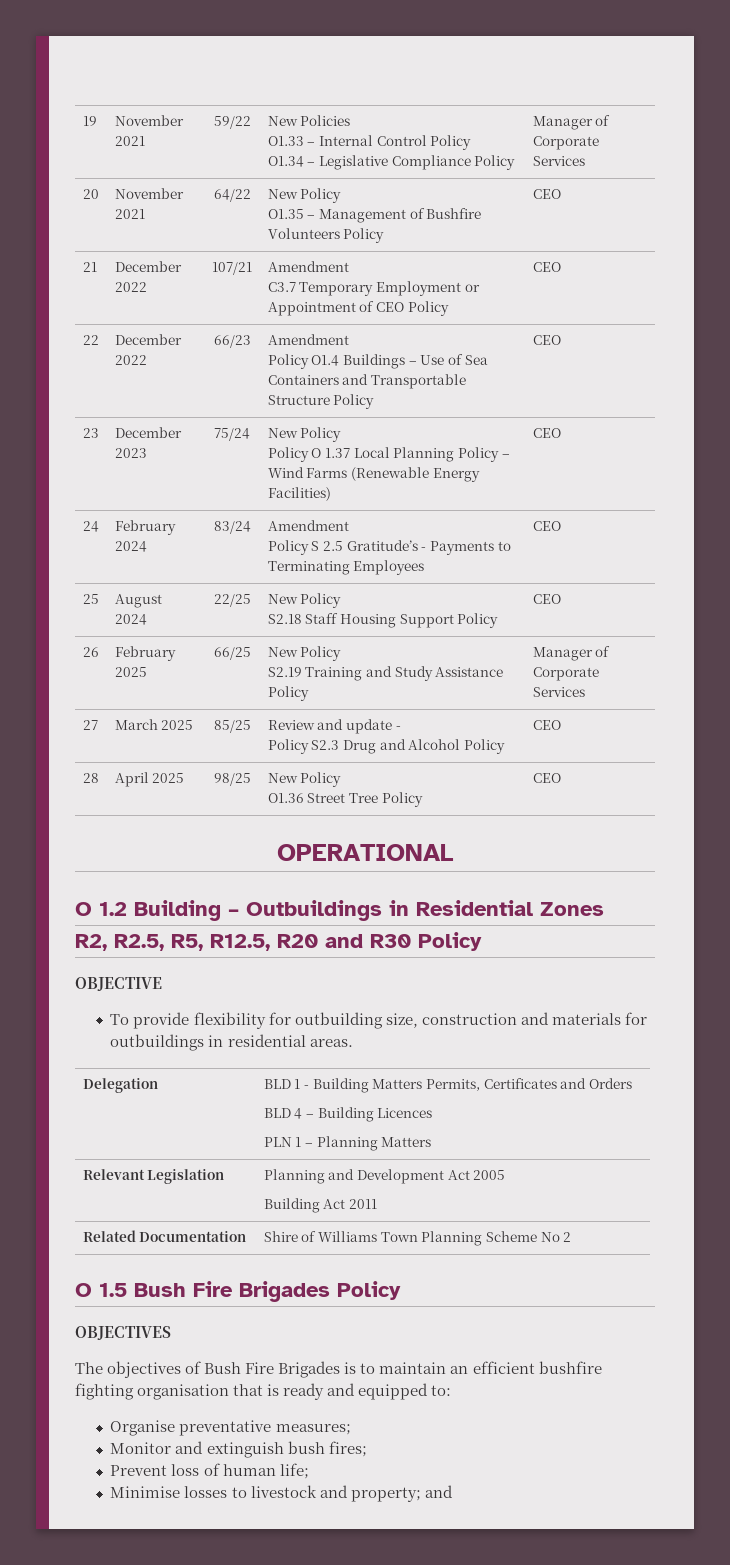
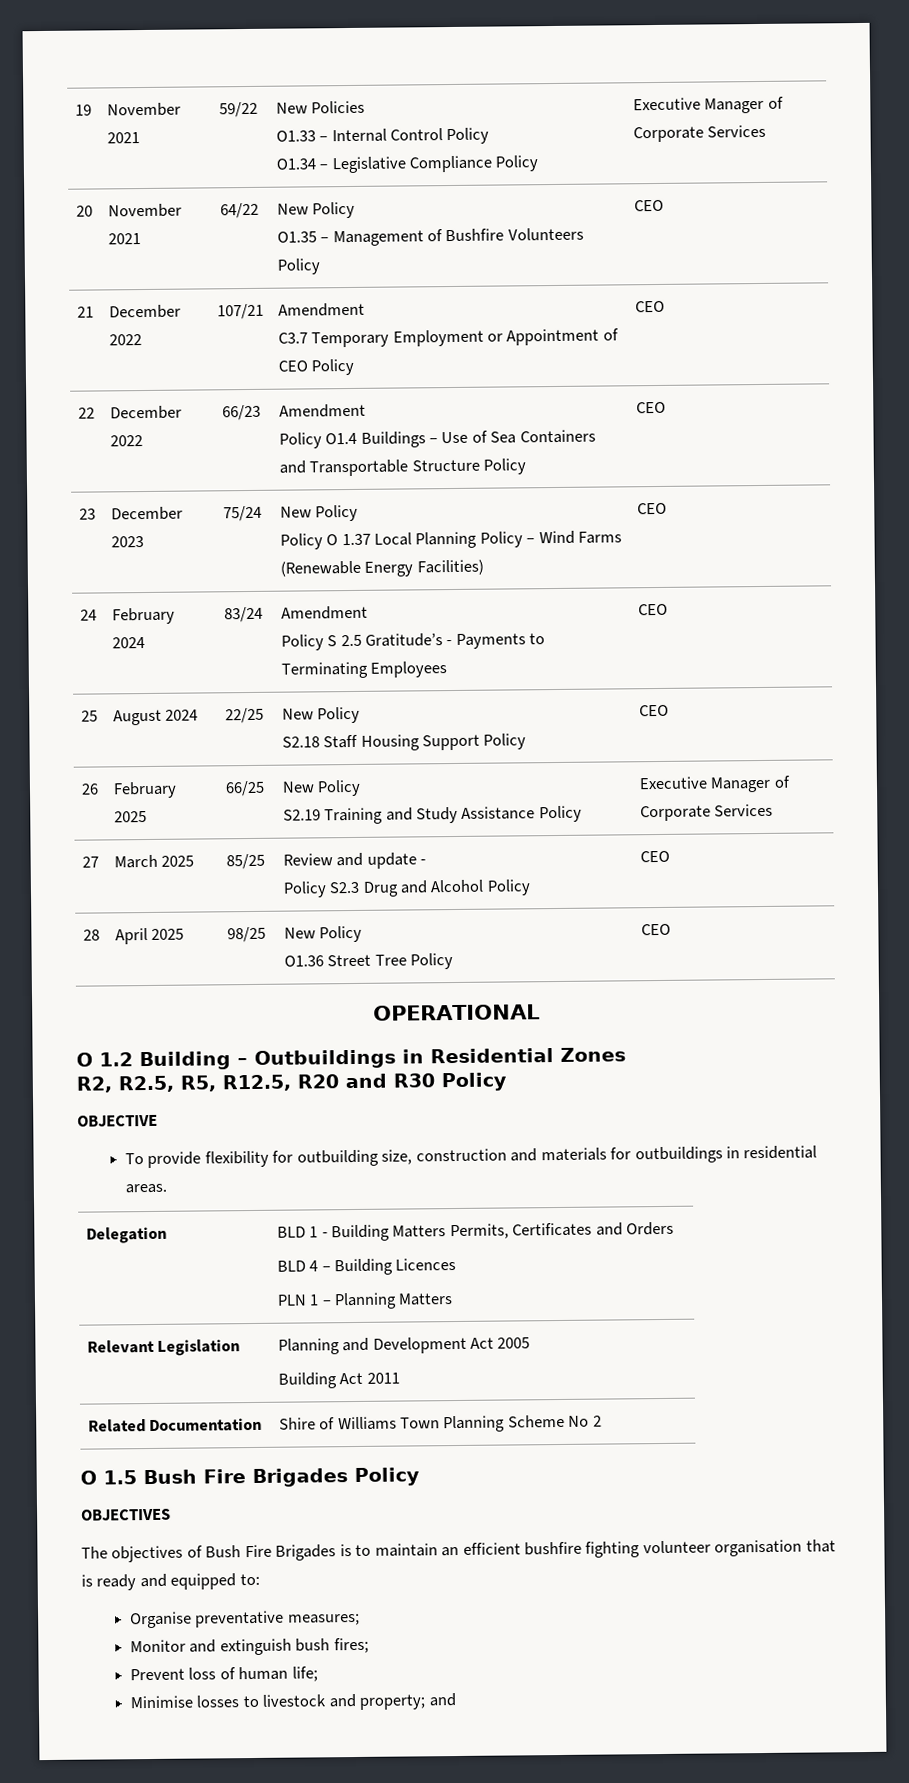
(516, 162) none -> [632,97,701,111] Executive
(309, 693) none -> [638,776,708,790] Executive
(134, 1391) none -> [642,1540,711,1554] volunteer

